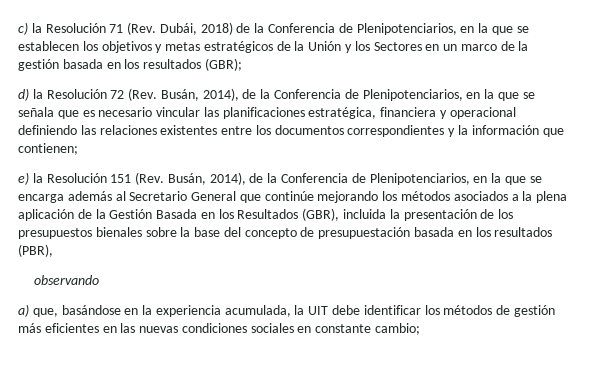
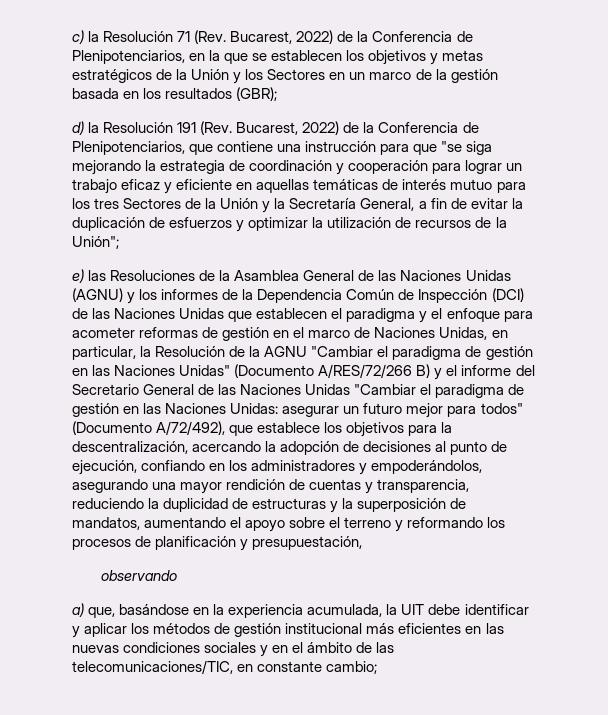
[159,22,233,35] Dubái, 2018) -> [230,30,334,44] Bucarest, 2022)
[110,88,535,101] [18,107,516,119] [18,125,564,137] [18,143,78,155] [18,172,542,185] [18,191,568,203] [18,208,514,221] [18,227,553,239] [18,244,53,257] 72 (Rev. Busán, 2014), de la Conferencia de Plenipotenciarios, en la que se señala que es necesario vincular las planificaciones estratégica, financiera y operacional definiendo las relaciones existentes entre los documentos correspondientes y la información que contienen; // e) la Resolución 151 (Rev. Busán, 2014), de la Conferencia de Plenipotenciarios, en la que se encarga además al Secretario General que continúe mejorando los métodos asociados a la plena aplicación de la Gestión Basada en los Resultados (GBR), incluida la presentación de los presupuestos bienales sobre la base del concepto de presupuestación basada en los resultados (PBR), -> [177,121,479,135] [72,141,493,155] [72,160,523,175] [72,179,526,194] [72,198,523,213] [72,217,507,232] [72,236,119,249] [72,269,511,283] [72,288,524,304] [72,308,533,323] [72,327,508,341] [72,346,533,360] [72,364,535,380] [72,384,525,398] [72,403,523,418] [72,421,453,437] [72,441,508,455] [72,460,483,475] [72,479,470,494] [72,498,467,513] [72,517,506,532] [72,536,363,551] 191 (Rev. Bucarest, 2022) de la Conferencia de Plenipotenciarios, que contiene una instrucción para que "se siga mejorando la estrategia de coordinación y cooperación para lograr un trabajo eficaz y eficiente en aquellas temáticas de interés mutuo para los tres Sectores de la Unión y la Secretaría General, a fin de evitar la duplicación de esfuerzos y optimizar la utilización de recursos de la Unión"; // e) las Resoluciones de la Asamblea General de las Naciones Unidas (AGNU) y los informes de la Dependencia Común de Inspección (DCI) de las Naciones Unidas que establecen el paradigma y el enfoque para acometer reformas de gestión en el marco de Naciones Unidas, en particular, la Resolución de la AGNU "Cambiar el paradigma de gestión en las Naciones Unidas" (Documento A/RES/72/266 B) y el informe del Secretario General de las Naciones Unidas "Cambiar el paradigma de gestión en las Naciones Unidas: asegurar un futuro mejor para todos" (Documento A/72/492), que establece los objetivos para la descentralización, acercando la adopción de decisiones al punto de ejecución, confiando en los administradores y empoderándolos, asegurando una mayor rendición de cuentas y transparencia, reduciendo la duplicidad de estructuras y la superposición de mandatos, aumentando el apoyo sobre el terreno y reformando los procesos de planificación y presupuestación,
(421, 310) none -> [72,623,128,638] y aplicar
(555, 311) none -> [285,623,363,634] institucional
(294, 328) none -> [260,642,395,657] [72,660,233,674] y en el ámbito de las telecomunicaciones/TIC,

